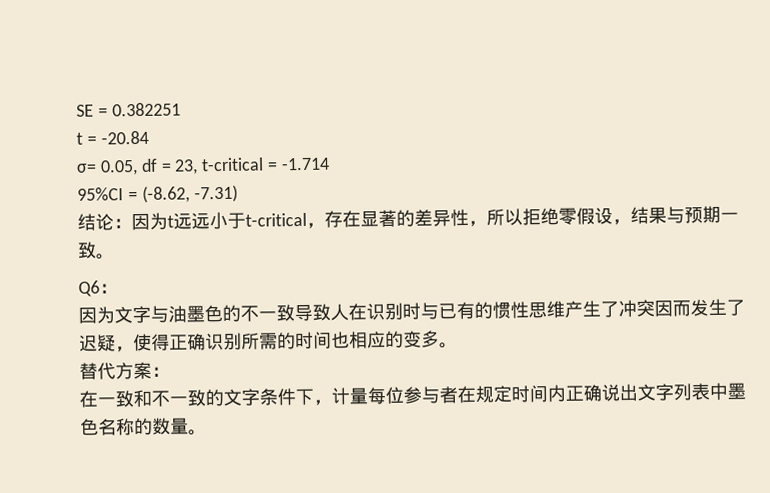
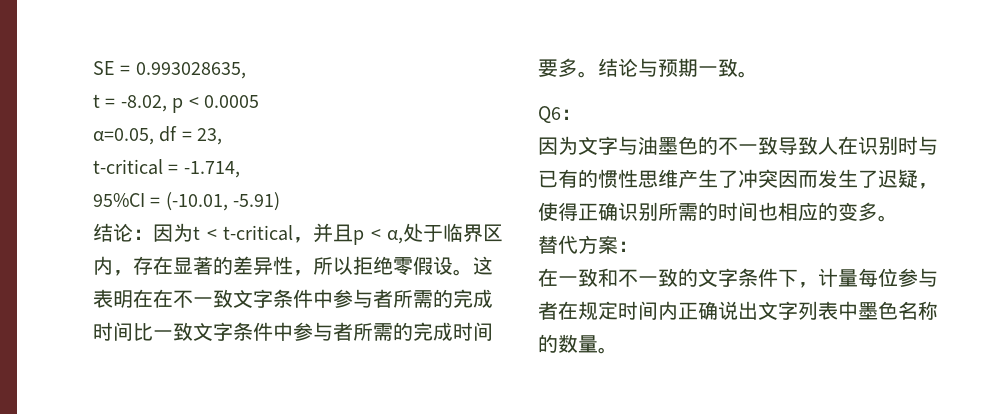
[111,102,181,117] 0.382251 -> [135,62,246,79] 0.993028635,
[100,130,149,145] [76,160,138,176] -20.84 // σ= 0.05, -> [120,95,259,113] [93,128,154,145] -8.02, p < 0.0005 // α=0.05,
(199, 167) none -> (223, 136) //
[281,157,331,171] -1.714 -> [183,161,240,178] -1.714,
[141,184,238,203] (-8.62, -7.31) -> [165,192,281,211] (-10.01, -5.91)
[173,211,307,230] 远远小于t-critical -> [206,223,503,245] [93,256,113,275] < t-critical，并且p < α,处于临界区内
[612,206,667,226] ，结果 -> [453,256,493,276] [93,289,493,308] [93,322,493,341] [538,58,638,78] 。这表明在在不一致文字条件中参与者所需的完成时间比一致文字条件中参与者所需的完成时间要多。结论

